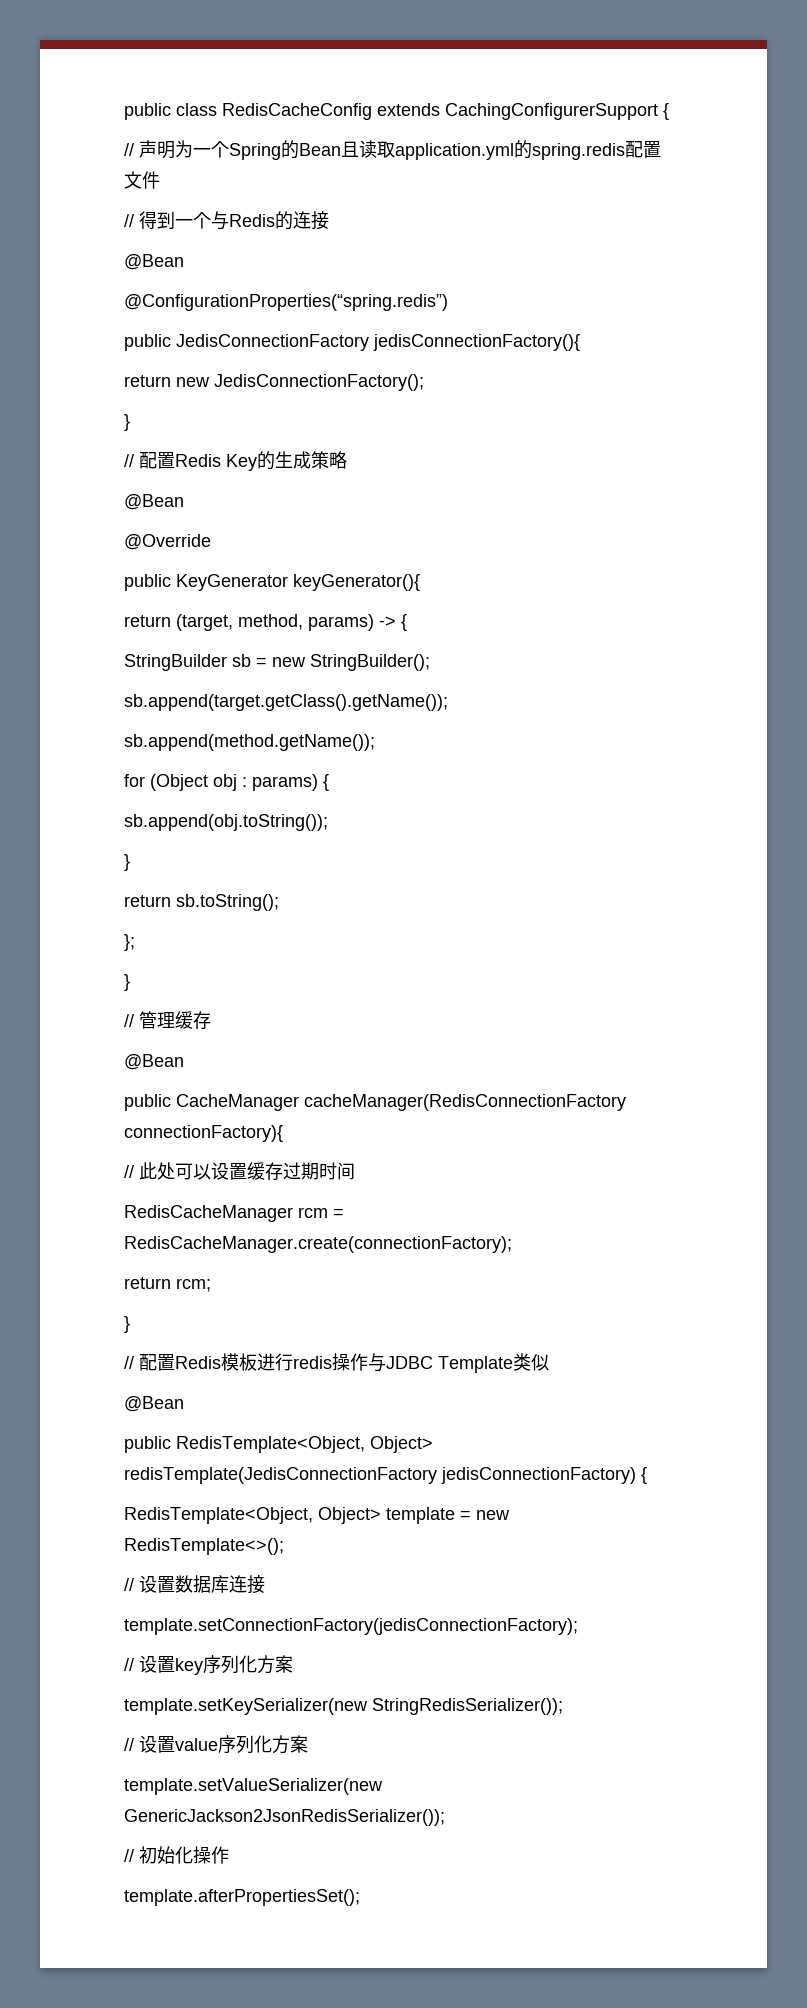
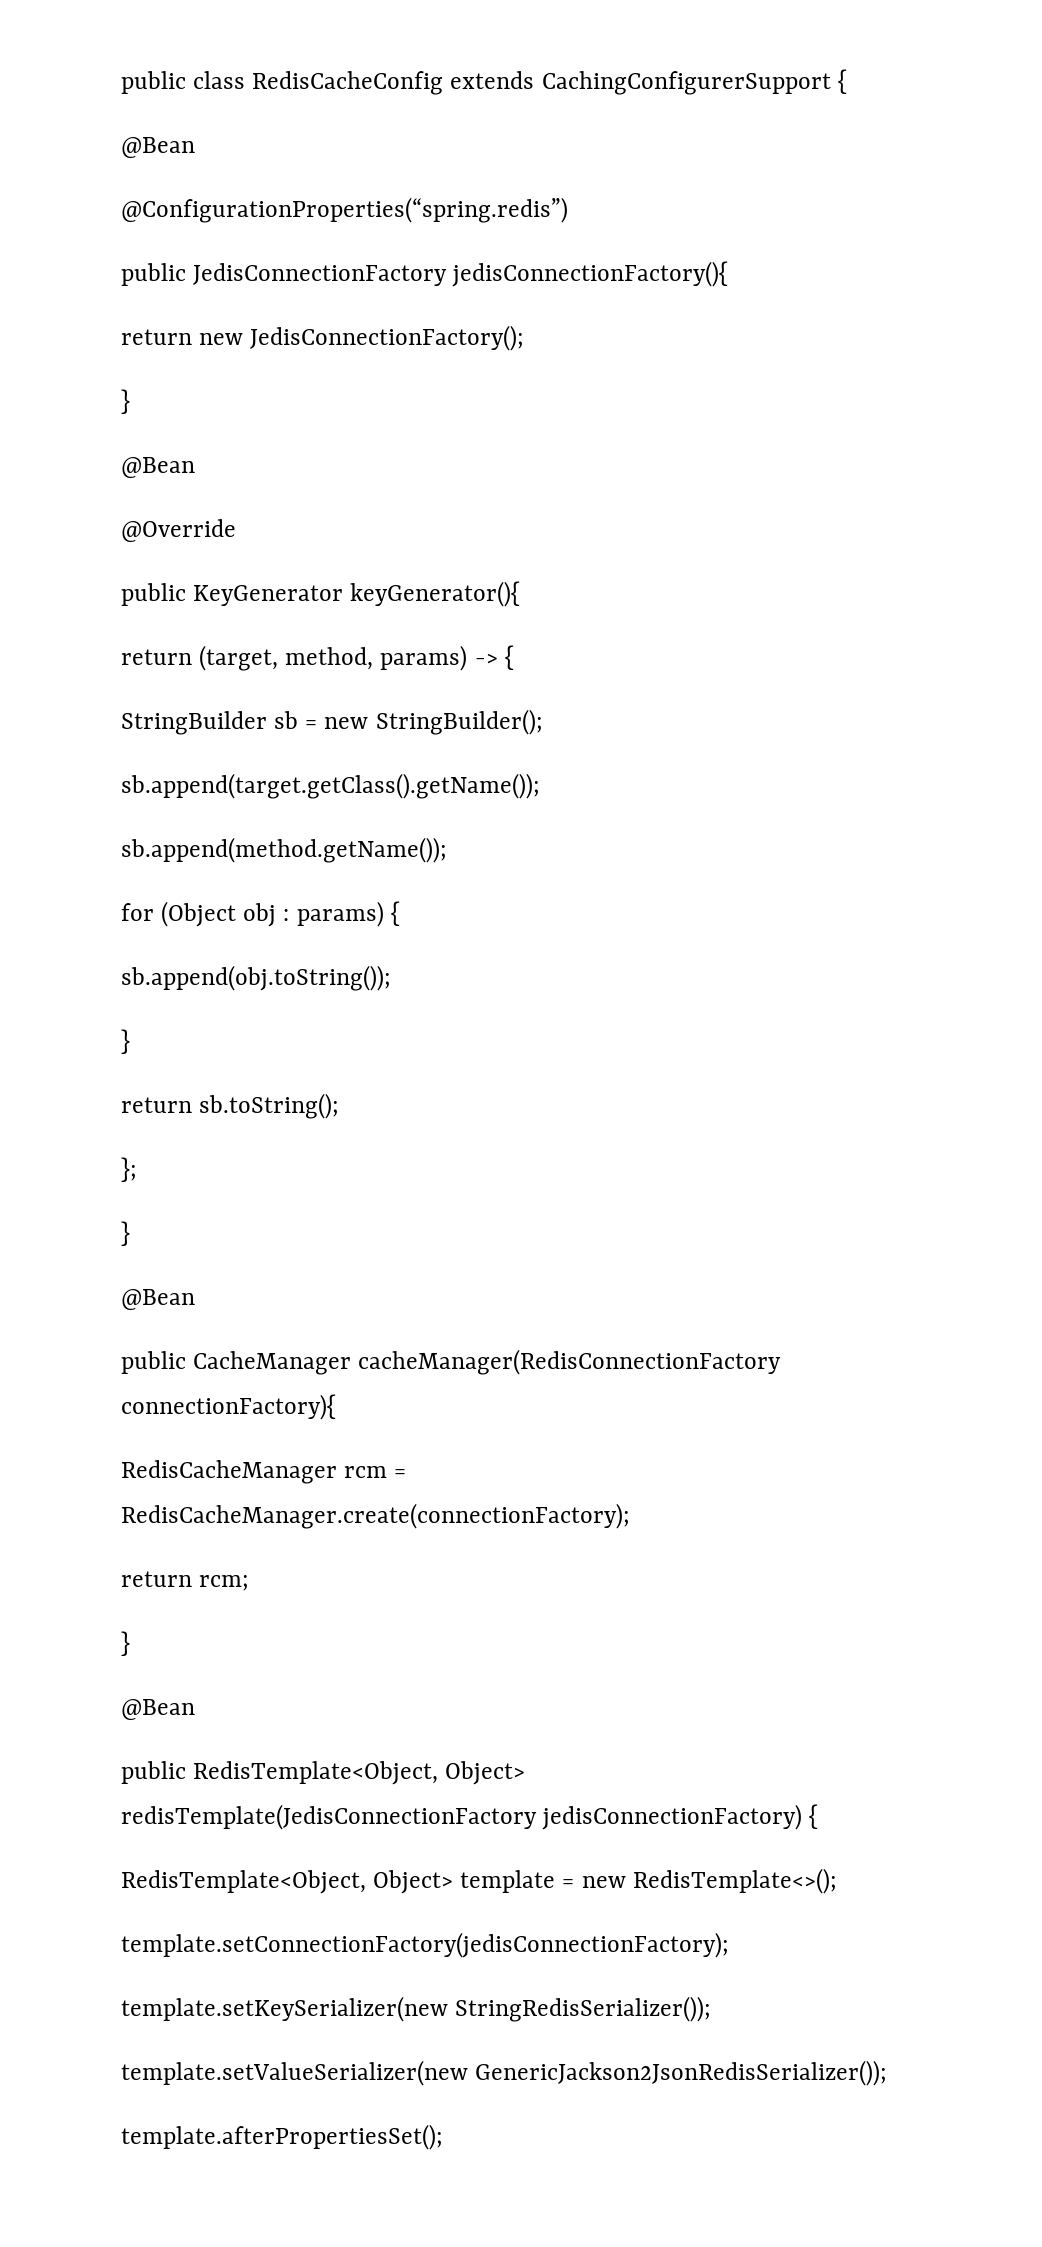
[124,140,661,160] [124,171,160,189] [124,211,329,230] // // 声明为一个Spring的Bean且读取application.yml的spring.redis配置文件 // // 得到一个与Redis的连接 -> (847, 81) none
[124,451,347,471] // // 配置Redis Key的生成策略 -> (130, 401) none
[124,1011,211,1029] // // 管理缓存 -> (130, 1233) none
[124,1162,355,1180] // // 此处可以设置缓存过期时间 -> (336, 1407) none
[124,1353,549,1373] // // 配置Redis模板进行redis操作与JDBC Template类似 -> (130, 1643) none
[124,1575,265,1594] [124,1618,578,1635] [124,1655,293,1675] [124,1698,563,1715] [124,1735,308,1754] // 设置数据库连接 // template.setConnectionFactory(jedisConnectionFactory); // // 设置key序列化方案 // template.setKeySerializer(new StringRedisSerializer()); // // 设置value序列化方案 -> [121,1932,729,1958] [121,1996,712,2022] template.setConnectionFactory(jedisConnectionFactory); // template.setKeySerializer(new StringRedisSerializer());
[124,1846,229,1864] // // 初始化操作 -> (888, 2073) none

